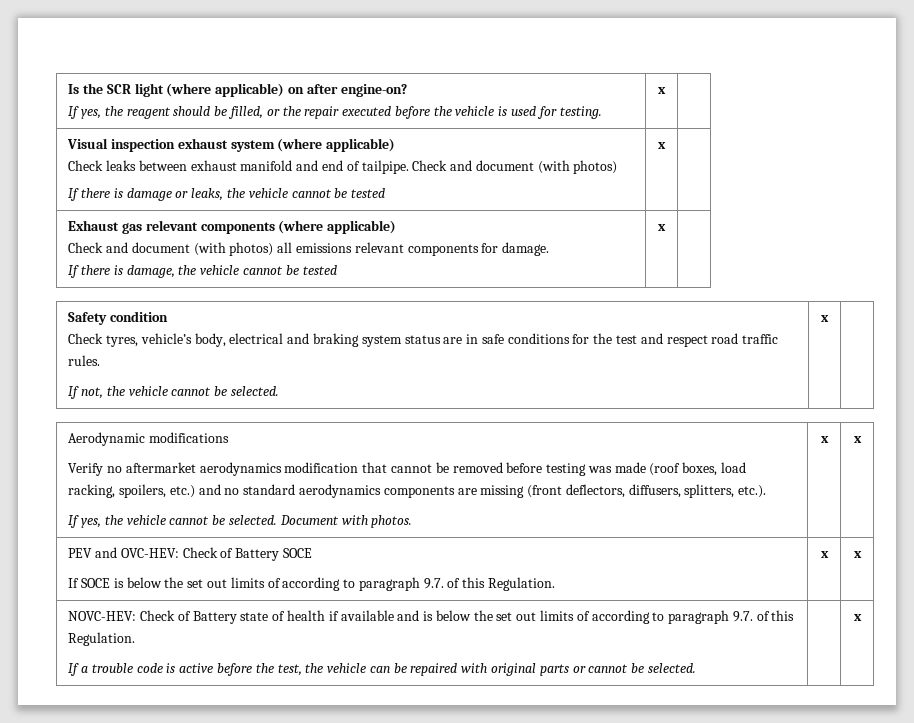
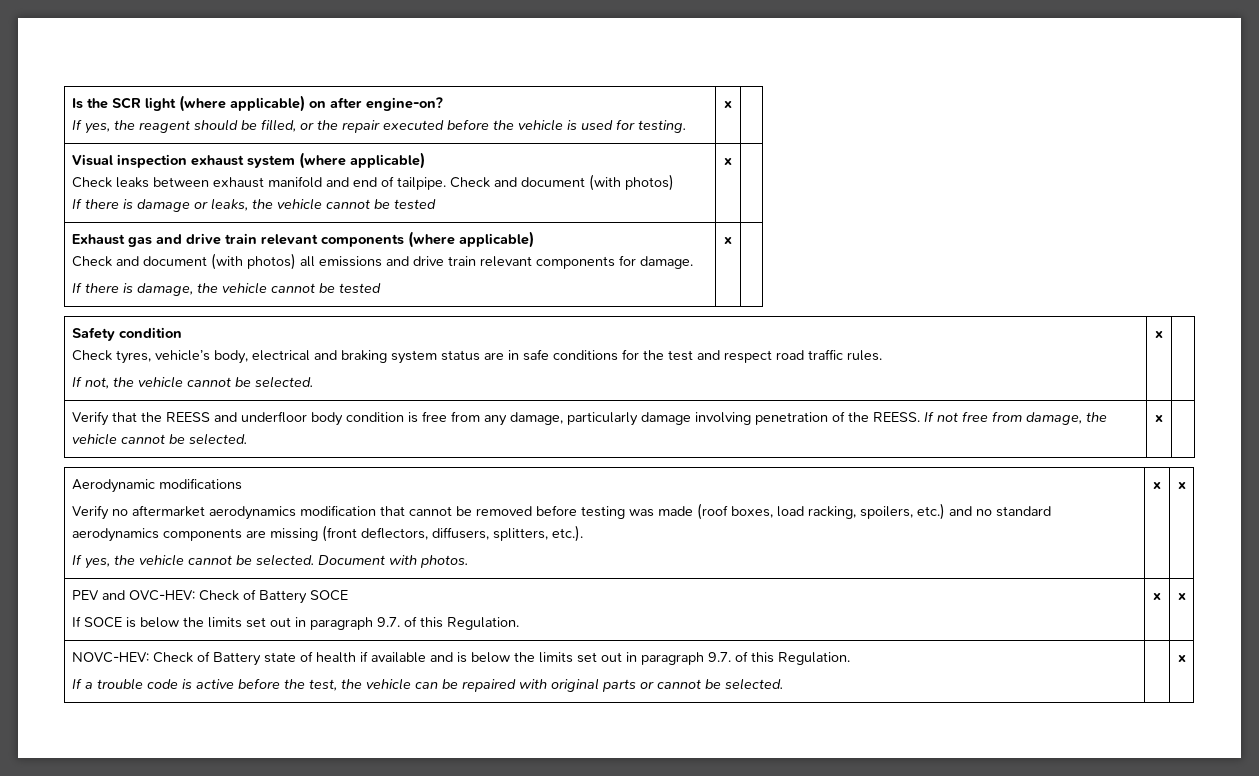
(143, 228) none -> [155,233,257,245] and drive train
(352, 248) none -> [385,256,476,266] and drive train
(829, 318) none -> [71,411,1107,426] [71,433,247,445] [1155,415,1163,422] // Verify that the REESS and underfloor body condition is free from any damage, particularly damage involving penetration of the REESS. If not free from damage, the vehicle cannot be selected. | x |
[187,577,356,591] set out limits of according to -> [207,617,306,628] limits set out in
[496,610,665,624] set out limits of according to -> [538,652,637,663] limits set out in

